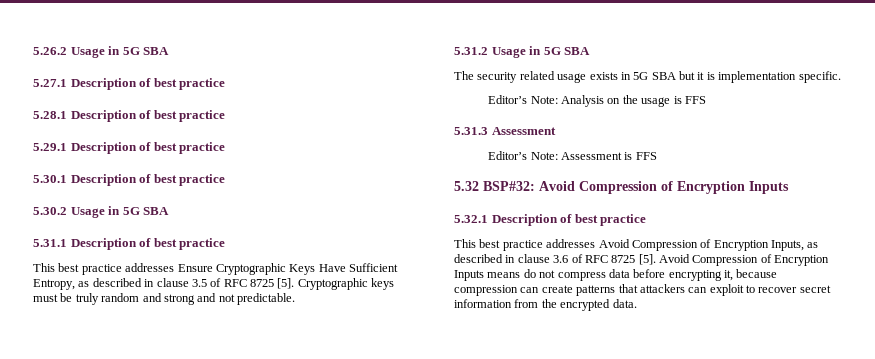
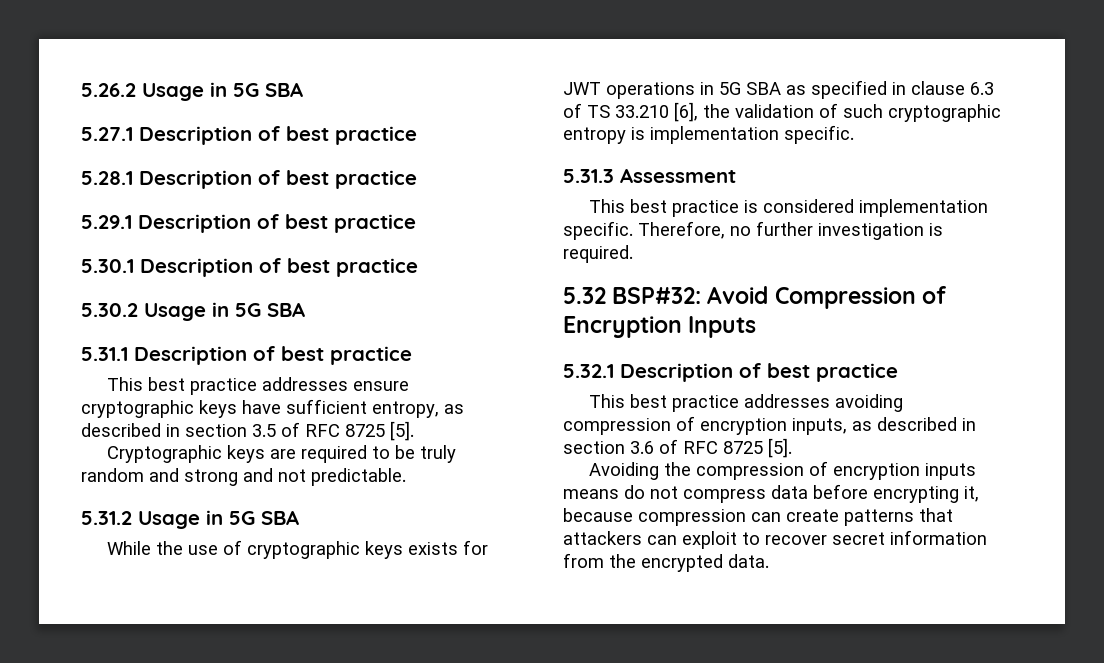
[177,263,398,275] [33,278,189,290] Ensure Cryptographic Keys Have Sufficient Entropy, as described in clause -> [352,381,409,391] [81,399,464,418] [81,423,247,437] ensure cryptographic keys have sufficient entropy, as described in section
(295, 283) none -> (414, 431) //
[33,294,58,302] must -> [269,445,390,463] are required to
[454,71,841,83] [488,95,706,107] [454,127,556,135] [488,151,657,160] The security related usage exists in 5G SBA but it is implementation specific. // Editor’s Note: Analysis on the usage is FFS // 5.31.3 Assessment // Editor’s Note: Assessment is FFS -> [106,540,488,559] [563,80,994,99] [563,102,1001,122] [563,125,854,144] [563,168,736,183] [588,199,988,217] [563,221,943,240] [563,245,633,263] While the use of cryptographic keys exists for JWT operations in 5G SBA as specified in clause 6.3 of TS 33.210 [6], the validation of such cryptographic entropy is implementation specific. // 5.31.3 Assessment // This best practice is considered implementation specific. Therefore, no further investigation is required.
[598,239,819,251] [454,254,550,263] Avoid Compression of Encryption Inputs, as described in clause -> [834,394,903,412] [563,416,976,435] [563,441,625,454] avoiding compression of encryption inputs, as described in section
[659,254,830,266] [454,270,484,281] Avoid Compression of Encryption Inputs -> [588,461,976,480] // Avoiding the compression of encryption inputs

